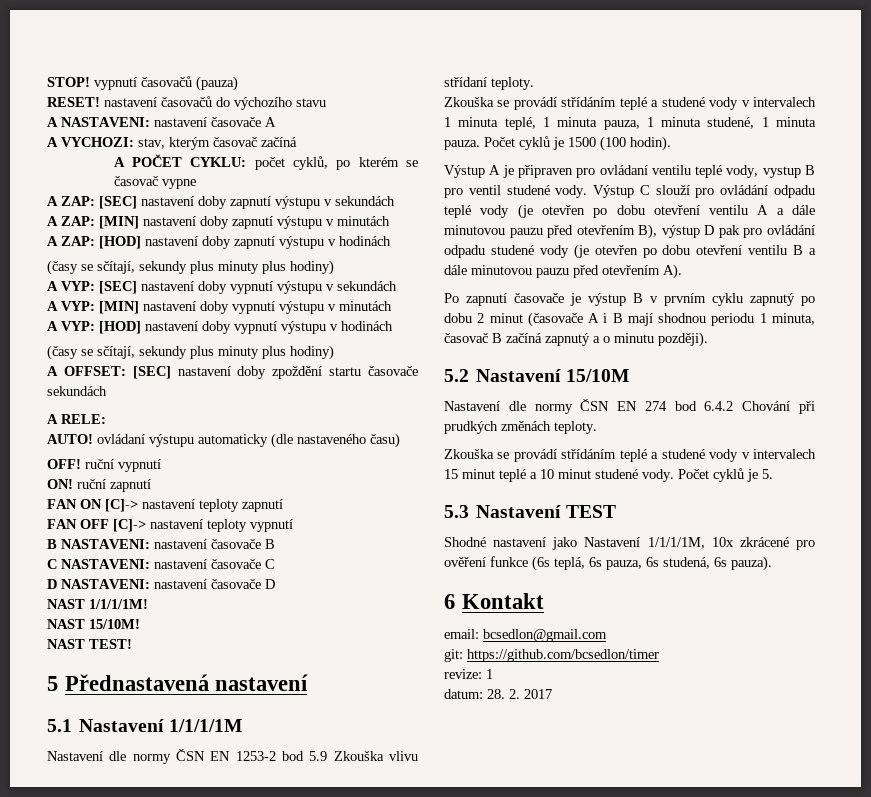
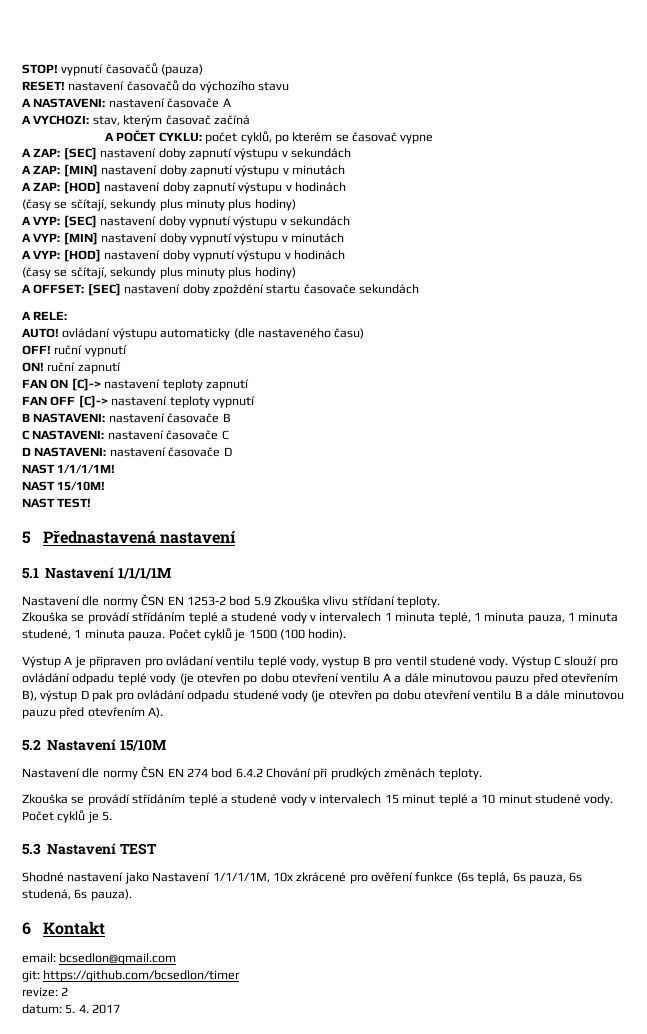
[444,293,815,306] [444,312,815,327] [444,332,708,347] // Po zapnutí časovače je výstup B v prvním cyklu zapnutý po dobu 2 minut (časovače A i B mají shodnou periodu 1 minuta, časovač B začíná zapnutý a o minutu později). -> (164, 712) none
[486,669,493,679] 1 -> [61,987,69,996] 2
[487,689,520,699] 28. 2. -> [65,1004,89,1014] 5. 4.

